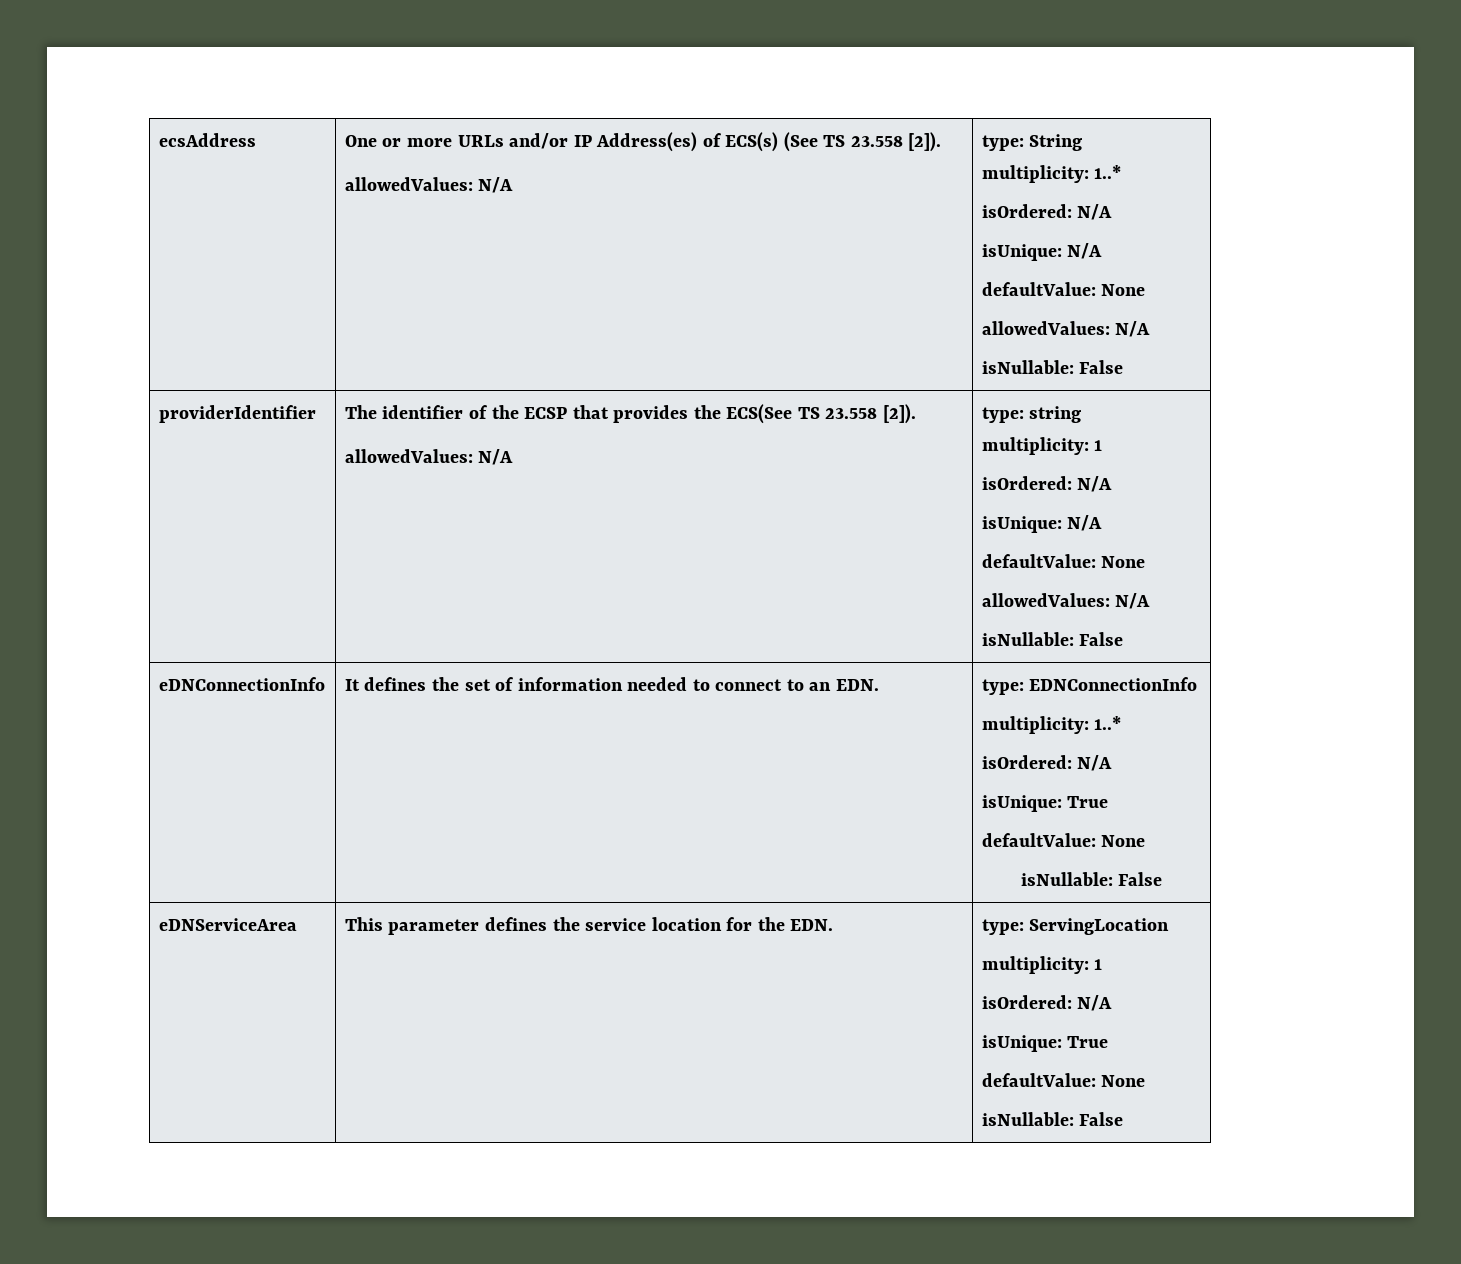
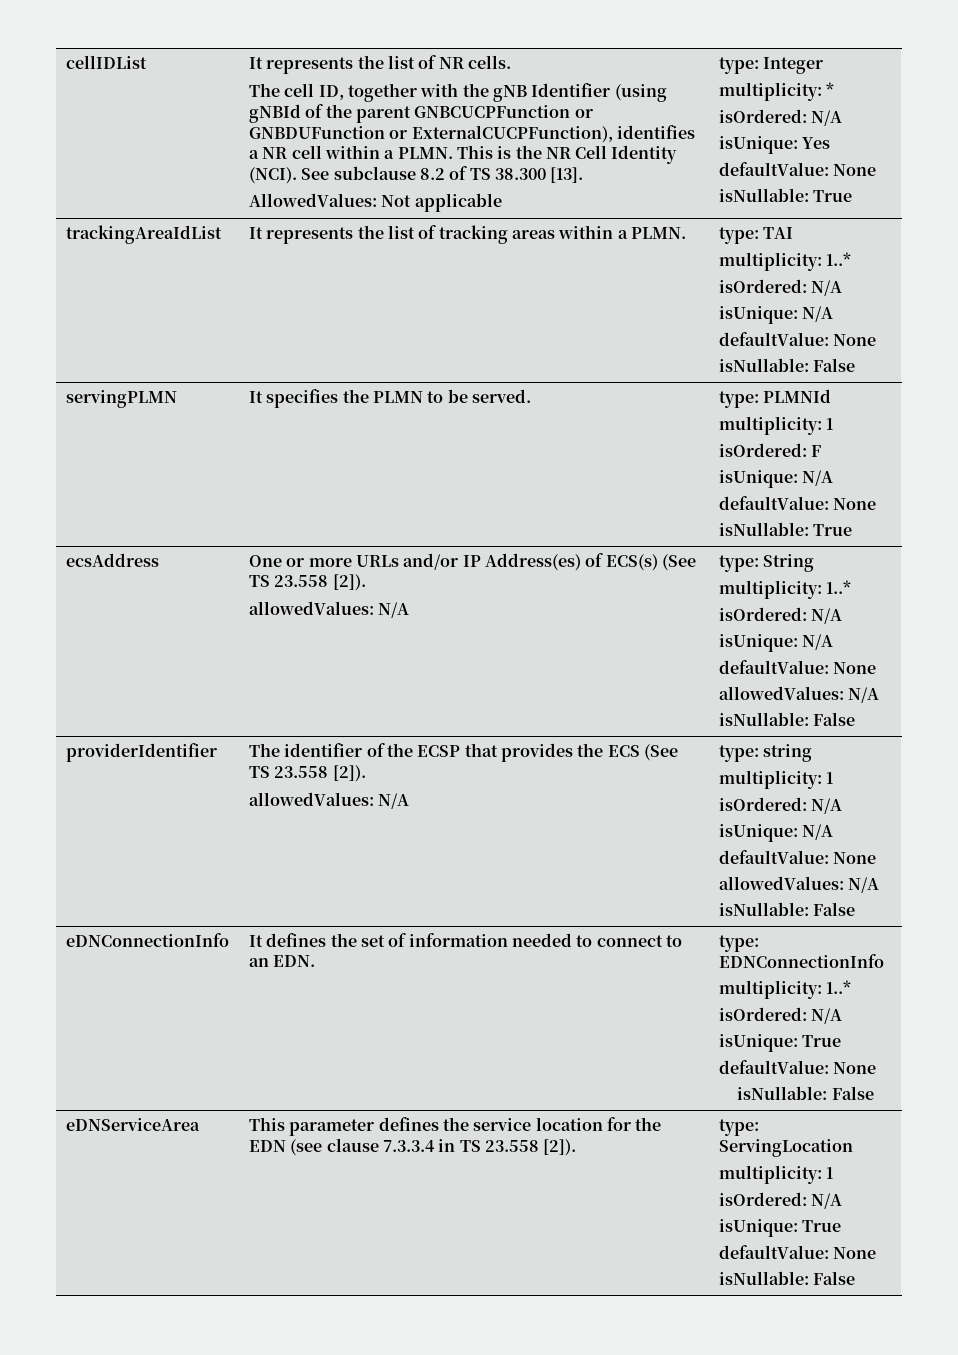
(158, 140) none -> [65,55,147,69] [248,55,511,74] [248,83,667,102] [248,104,593,123] [248,125,695,143] [248,145,678,164] [248,166,584,184] [248,193,502,212] [718,57,824,74] [718,82,835,101] [718,109,843,126] [718,136,831,154] [718,162,877,176] [718,188,853,202] [65,225,222,244] [248,225,686,244] [718,227,794,244] [718,252,852,271] [718,279,843,296] [718,306,834,324] [718,332,877,346] [718,358,856,372] [65,390,177,408] [248,389,531,408] [718,389,832,408] [718,416,834,435] [718,443,822,457] [718,470,834,488] [718,496,877,510] [718,522,853,536] cellIDList | It represents the list of NR cells. // The cell ID, together with the gNB Identifier (using gNBId of the parent GNBCUCPFunction or GNBDUFunction or ExternalCUCPFunction), identifies a NR cell within a PLMN. This is the NR Cell Identity (NCI). See subclause 8.2 of TS 38.300 [13]. // AllowedValues: Not applicable | type: Integer // multiplicity: * // isOrdered: N/A // isUnique: Yes // defaultValue: None // isNullable: True // trackingAreaIdList | It represents the list of tracking areas within a PLMN. | type: TAI // multiplicity: 1..* // isOrdered: N/A // isUnique: N/A // defaultValue: None // isNullable: False // servingPLMN | It specifies the PLMN to be served. | type: PLMNId // multiplicity: 1 // isOrdered: F // isUnique: N/A // defaultValue: None // isNullable: True //
[726,404,793,424] ECS(See -> [607,744,678,761] ECS (See
[790,919,834,931] EDN. -> [248,1138,577,1156] EDN (see clause 7.3.3.4 in TS 23.558 [2]).

